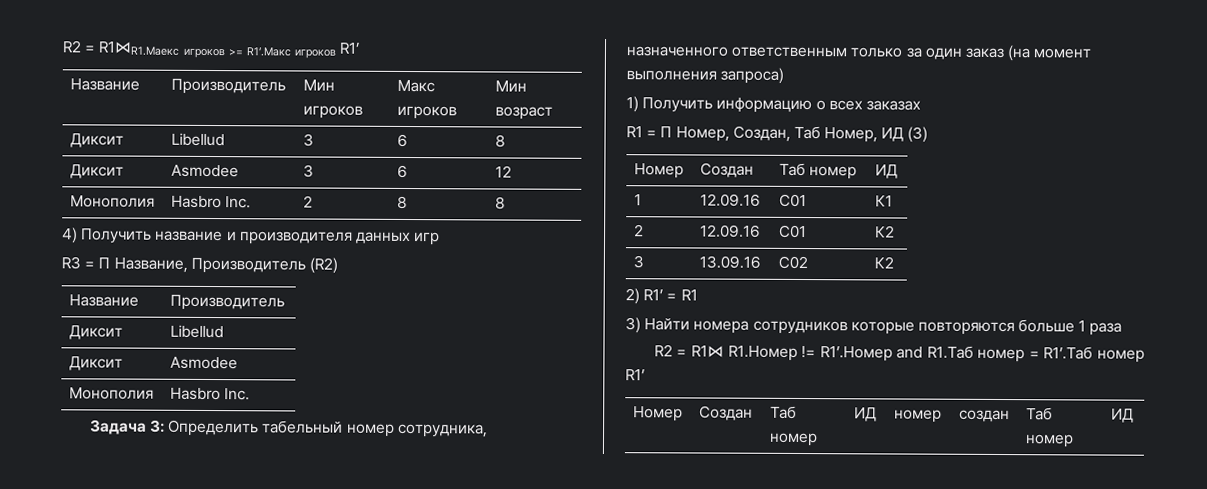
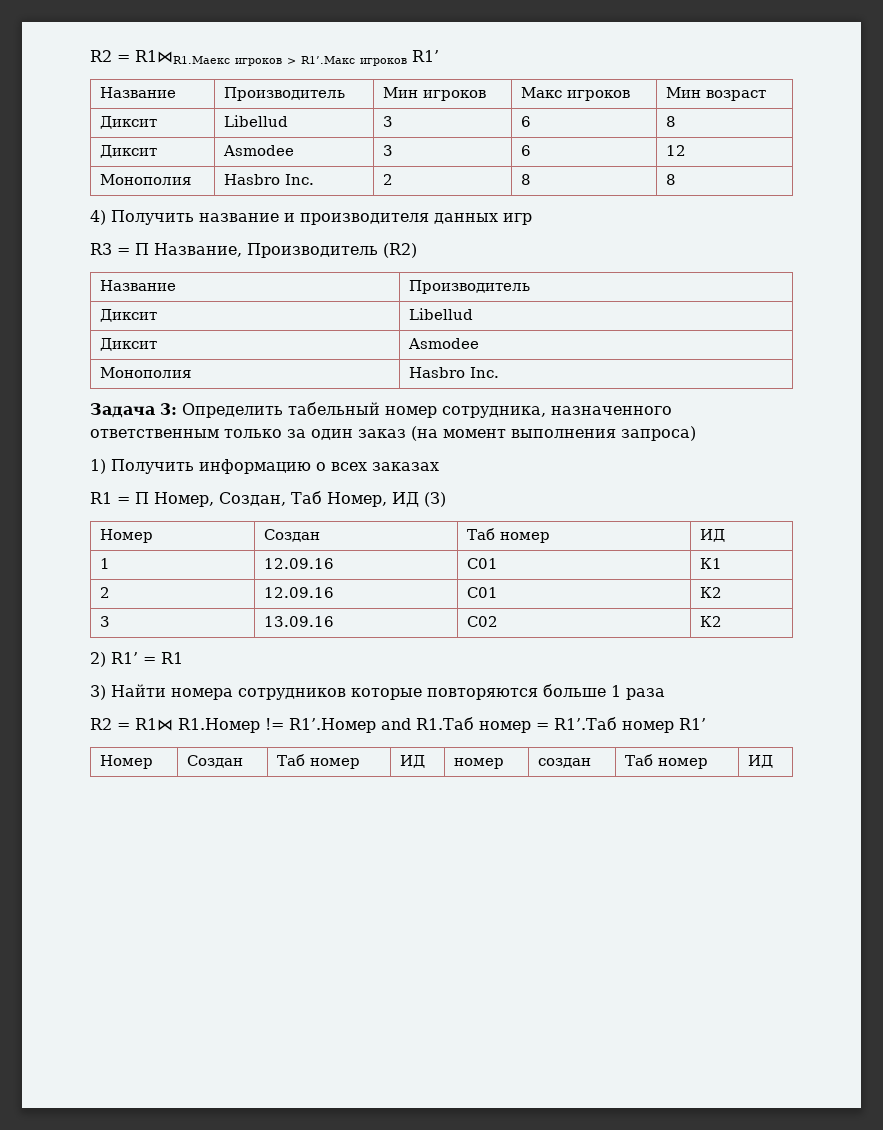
[227,49,243,56] >= -> [287,58,296,64] >

